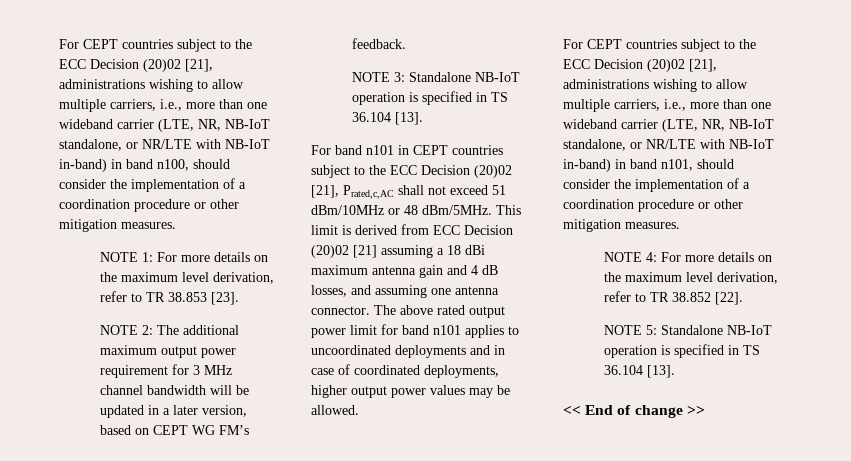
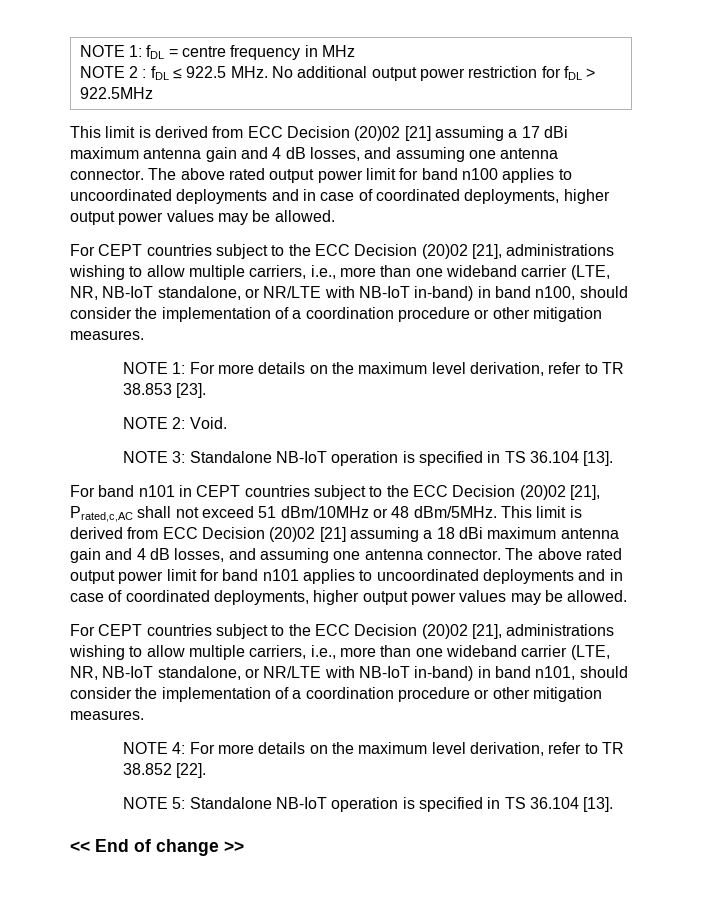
(59, 44) none -> [79,45,356,60] [79,66,596,81] [79,87,153,99] [70,126,568,141] [70,147,559,162] [70,168,572,183] [70,189,610,204] [70,210,335,225] NOTE 1: fDL = centre frequency in MHz // NOTE 2 : fDL ≤ 922.5 MHz. No additional output power restriction for fDL > 922.5MHz // This limit is derived from ECC Decision (20)02 [21] assuming a 17 dBi maximum antenna gain and 4 dB losses, and assuming one antenna connector. The above rated output power limit for band n100 applies to uncoordinated deployments and in case of coordinated deployments, higher output power values may be allowed. //
[156,325,239,335] [99,345,236,358] [99,364,232,378] [99,385,249,395] [99,405,247,418] [99,425,249,435] [351,38,406,49] The additional maximum output power requirement for 3 MHz channel bandwidth will be updated in a later version, based on CEPT WG FM’s feedback. -> [189,417,227,429] Void.

